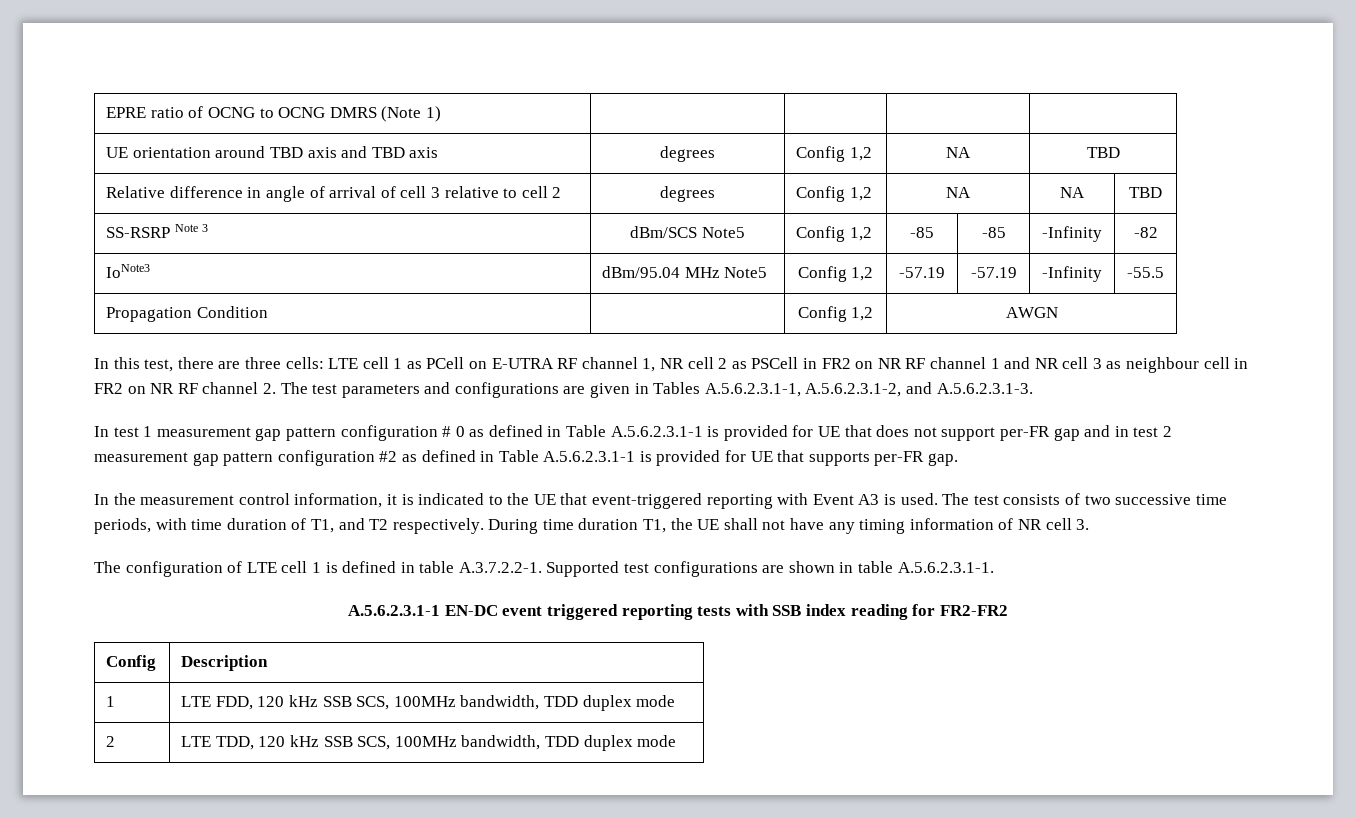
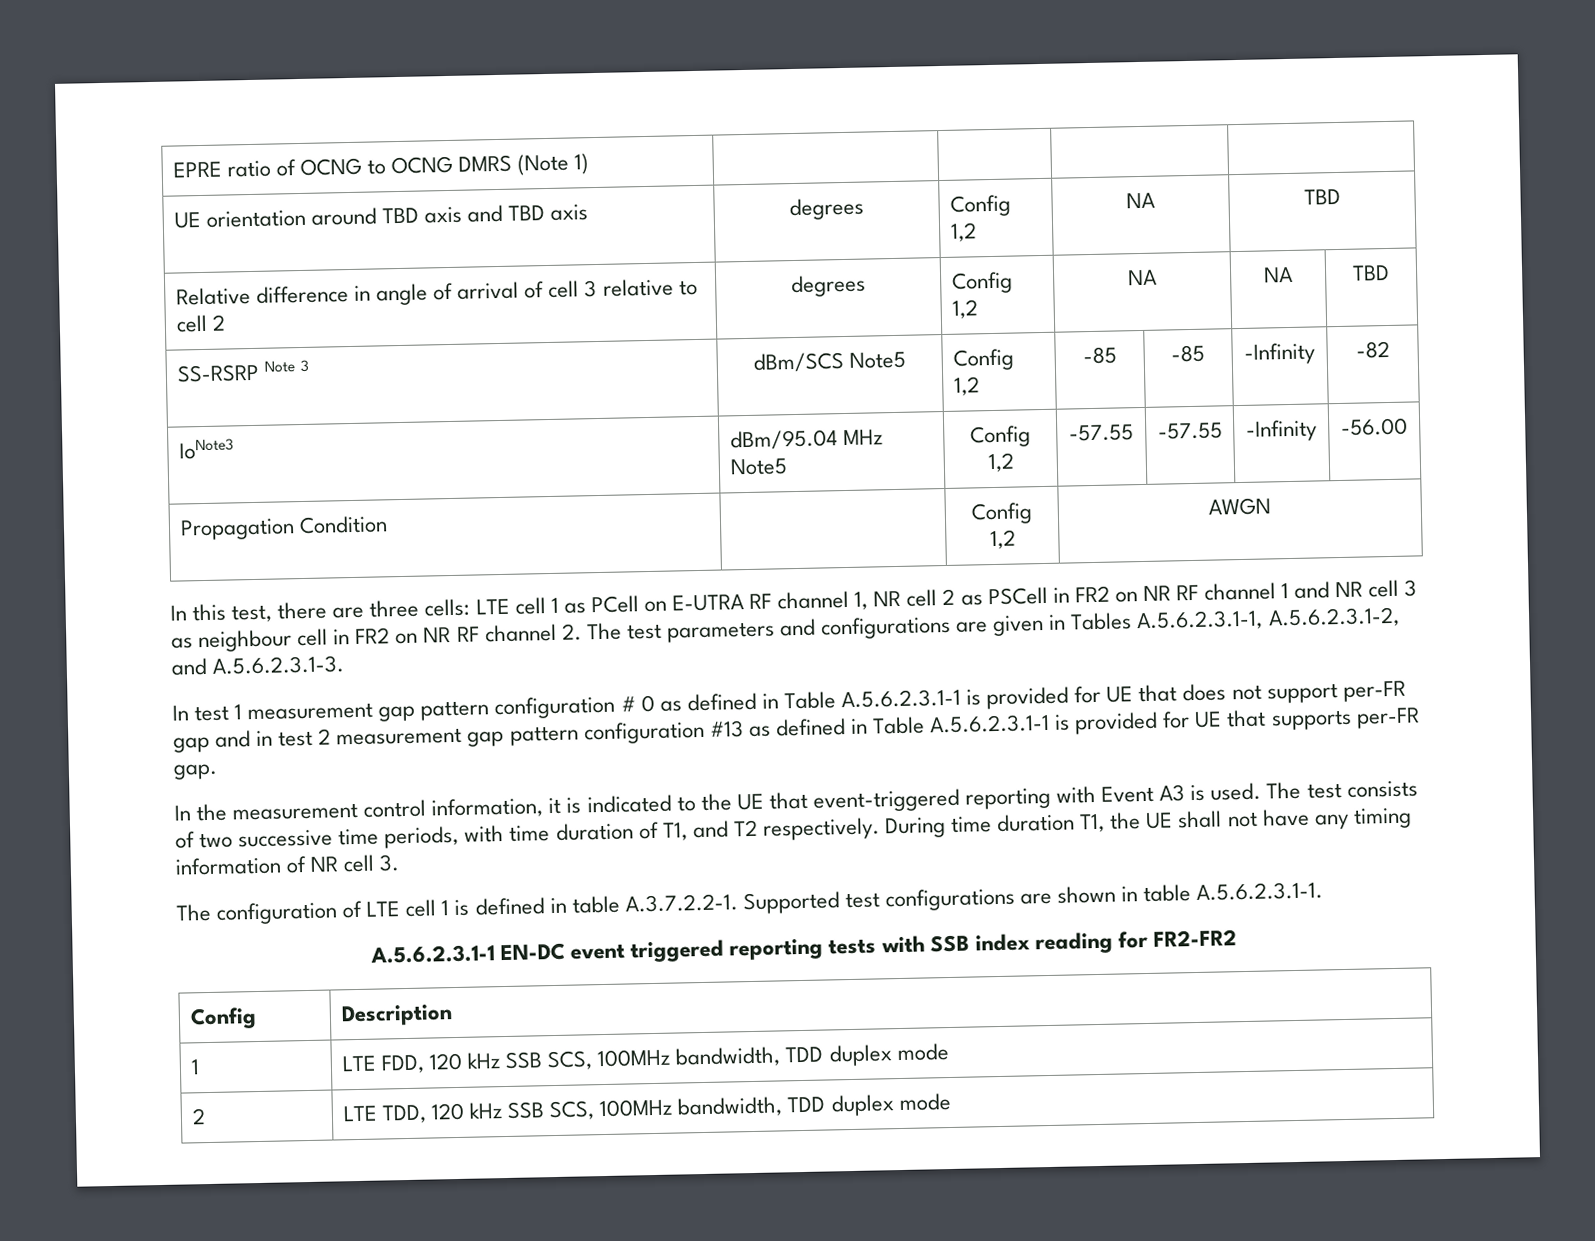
[899,267,945,278] [970,267,1017,278] [1042,266,1102,282] [1127,267,1164,278] -57.19 | -57.19 | -Infinity | -55.5 -> [1069,424,1134,442] [1157,422,1223,440] [1246,419,1317,442] [1341,417,1408,436] -57.55 | -57.55 | -Infinity | -56.00
[379,451,398,462] #2 -> [709,720,744,738] #13

